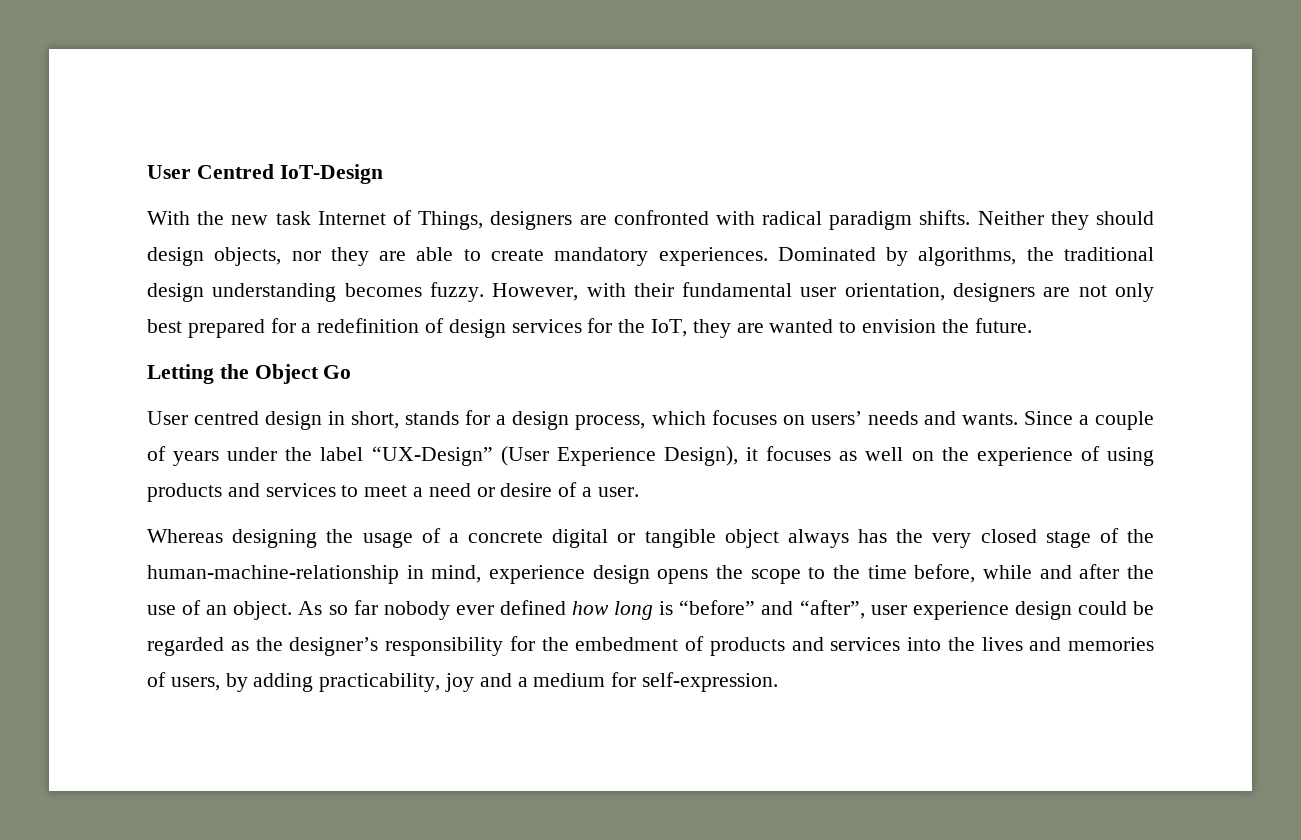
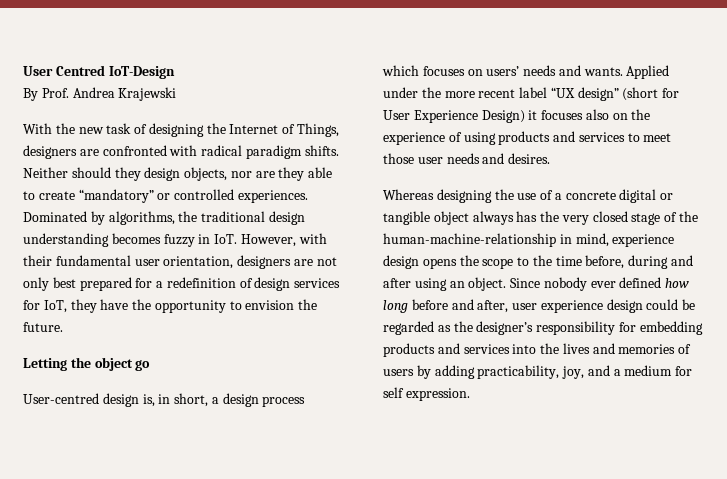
(383, 174) none -> [23,87,177,101] // By Prof. Andrea Krajewski
(311, 218) none -> [134,123,226,137] of designing the
[1050,211,1154,230] they should -> [71,167,141,181] should they
[330,247,407,266] they are -> [255,167,305,181] are they
[554,247,649,266] mandatory -> [78,189,235,203] “mandatory” or controlled
[429,282,484,302] fuzzy. -> [163,234,238,247] fuzzy in IoT.
[618,319,646,333] the -> (40, 305) none
[736,319,834,333] are wanted -> [100,299,226,313] have the opportunity
[254,364,352,384] [147,410,491,430] Object Go // User centred design in short, stands for -> [94,357,151,371] [23,393,209,407] object go // User-centred design is, in short,
[575,415,646,430] process, -> [262,396,306,407] process
[1023,411,1154,430] [147,446,904,466] Since a couple of years under the label “UX-Design” (User Experience Design), it focuses as well -> [626,65,670,79] [383,87,680,101] [383,109,609,123] Applied under the more recent label “UX design” (short for User Experience Design) it focuses also
[413,482,639,497] a need or desire of a user. -> [383,153,551,164] those user needs and desires.
[362,532,413,548] usage -> [517,193,537,200] use
[982,565,1032,579] while -> [628,255,669,269] during
[1126,565,1154,579] [147,600,378,620] the use of an object. As so far -> [414,277,541,291] using an object. Since
[659,600,865,619] is “before” and “after”, -> [411,299,509,313] before and after,
[541,636,704,651] the embedment of -> [639,321,703,335] embedding
[170,677,220,691] users, -> [383,369,414,376] users
[445,673,475,692] joy -> [562,366,585,379] joy,
[642,672,779,692] self-expression. -> [383,387,470,401] self expression.

